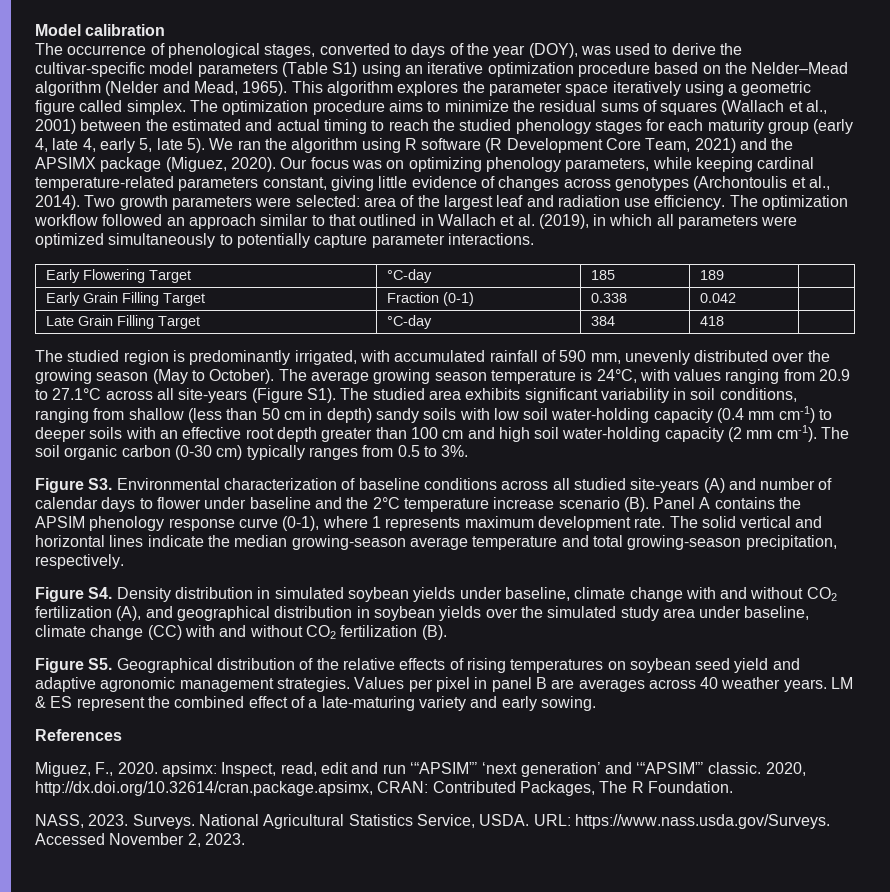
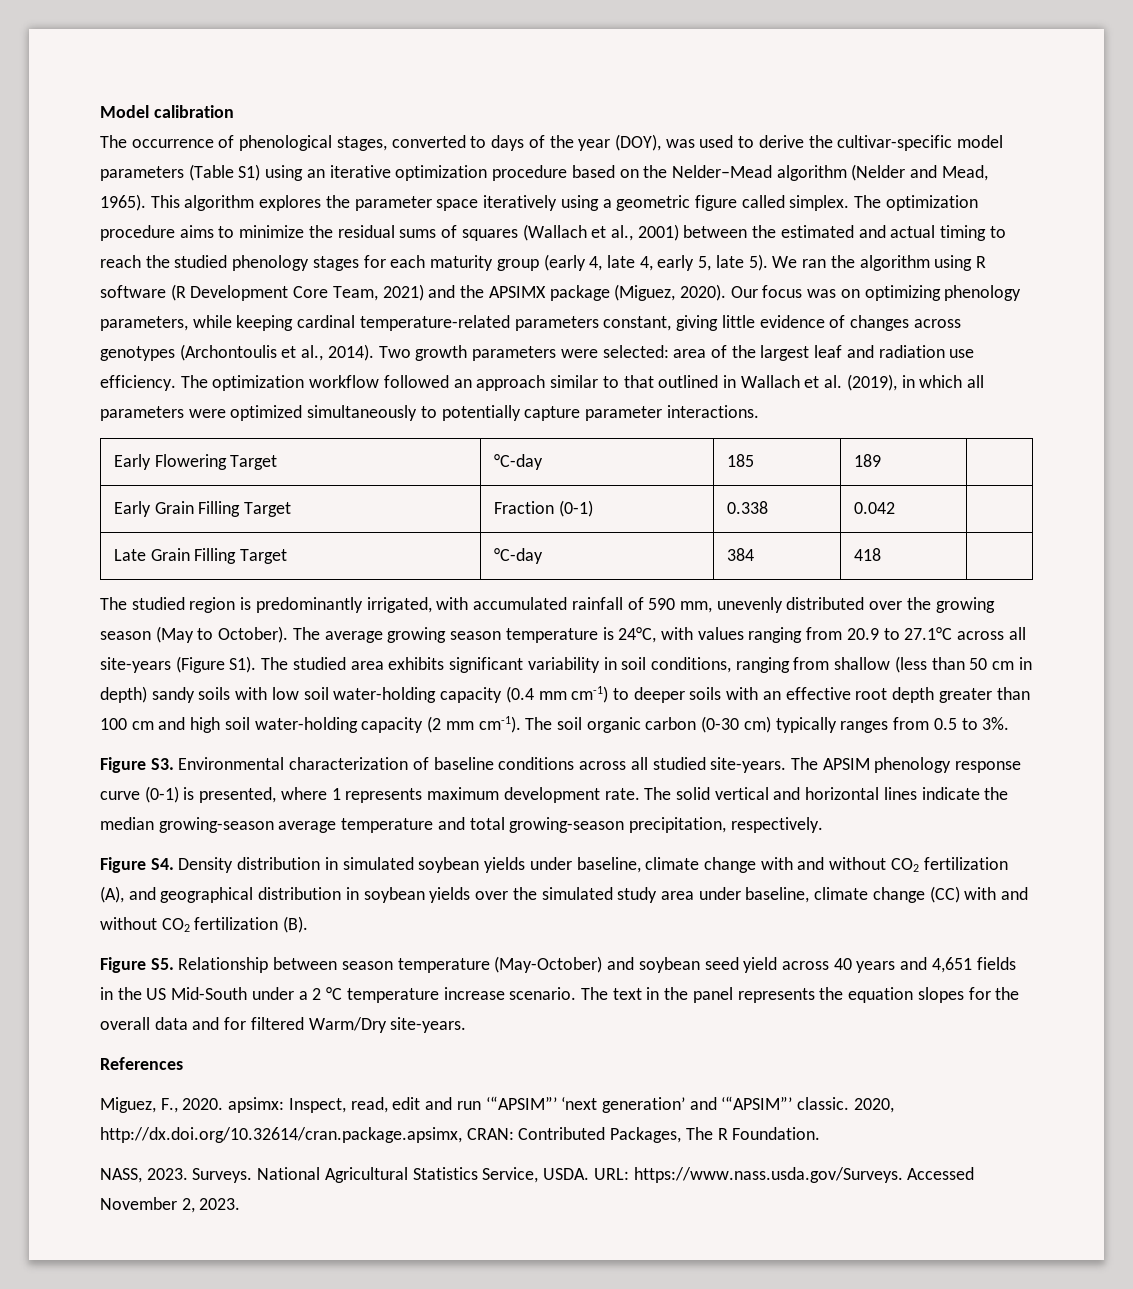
[630,478,833,493] [35,497,802,512] site-years (A) and number of calendar days to flower under baseline and the 2°C temperature increase scenario (B). Panel A contains the -> [710,757,818,773] site-years. The
[282,516,320,531] (0-1), -> [144,786,277,803] (0-1) is presented,
[116,658,800,673] [35,677,854,692] [35,696,596,711] Geographical distribution of the relative effects of rising temperatures on soybean seed yield and adaptive agronomic management strategies. Values per pixel in panel B are averages across 40 weather years. LM & ES represent the combined effect of a late-maturing variety and early sowing. -> [178,956,1016,973] [100,987,1020,1003] [100,1017,467,1033] Relationship between season temperature (May-October) and soybean seed yield across 40 years and 4,651 fields in the US Mid-South under a 2 °C temperature increase scenario. The text in the panel represents the equation slopes for the overall data and for filtered Warm/Dry site-years.

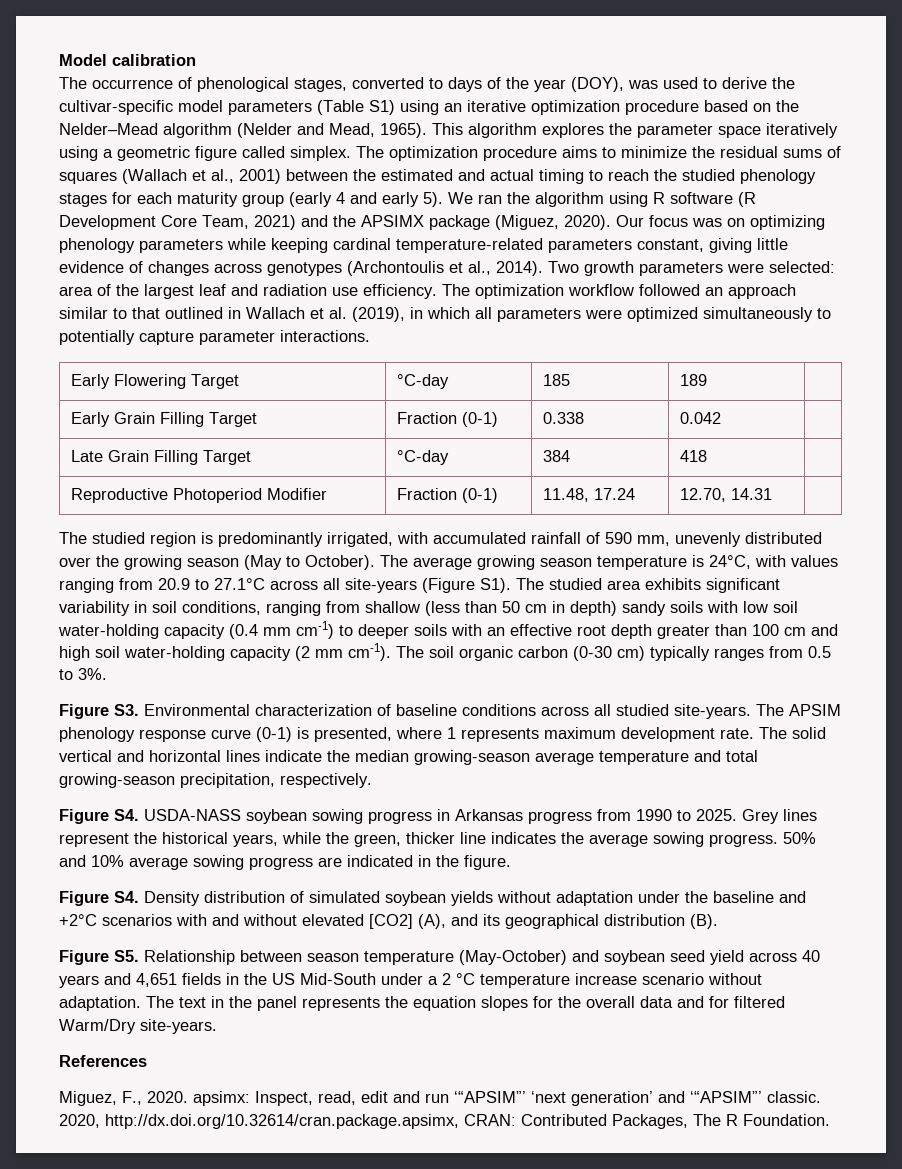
[589,255,744,271] 4, late 4, early 5, late -> [336,192,419,207] 4 and early
[100,316,188,331] parameters, -> [139,239,223,253] parameters
(881, 554) none -> [71,488,328,503] [397,488,499,503] [543,488,636,502] [680,488,773,502] // Reproductive Photoperiod Modifier | Fraction (0-1) | 11.48, 17.24 | 12.70, 14.31 |
(823, 825) none -> [59,809,817,824] [59,832,816,847] [59,855,511,870] // Figure S4. USDA-NASS soybean sowing progress in Arkansas progress from 1990 to 2025. Grey lines represent the historical years, while the green, thicker line indicates the average sowing progress. 50% and 10% average sowing progress are indicated in the figure.
[324,857,338,870] in -> [290,891,304,903] of
[529,857,1008,873] under baseline, climate change with and without CO2 fertilization -> [497,891,806,906] [59,914,413,929] without adaptation under the baseline and +2°C scenarios with and without elevated [CO2]
(156, 893) none -> [483,914,500,926] its
[345,886,1029,903] [100,917,279,932] in soybean yields over the simulated study area under baseline, climate change (CC) with and without CO2 fertilization -> (685, 920) none
[509,987,577,1000] scenario. -> [642,973,762,985] [59,996,141,1011] scenario without adaptation.
[100,1167,975,1183] [100,1197,241,1213] // NASS, 2023. Surveys. National Agricultural Statistics Service, USDA. URL: https://www.nass.usda.gov/Surveys. Accessed November 2, 2023. -> (830, 1120) none

